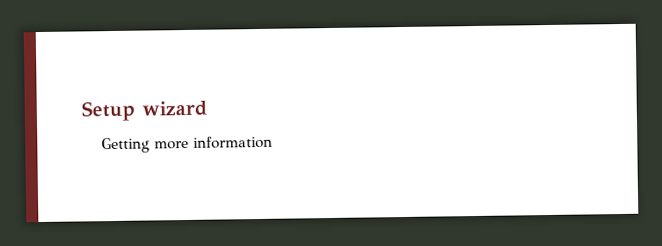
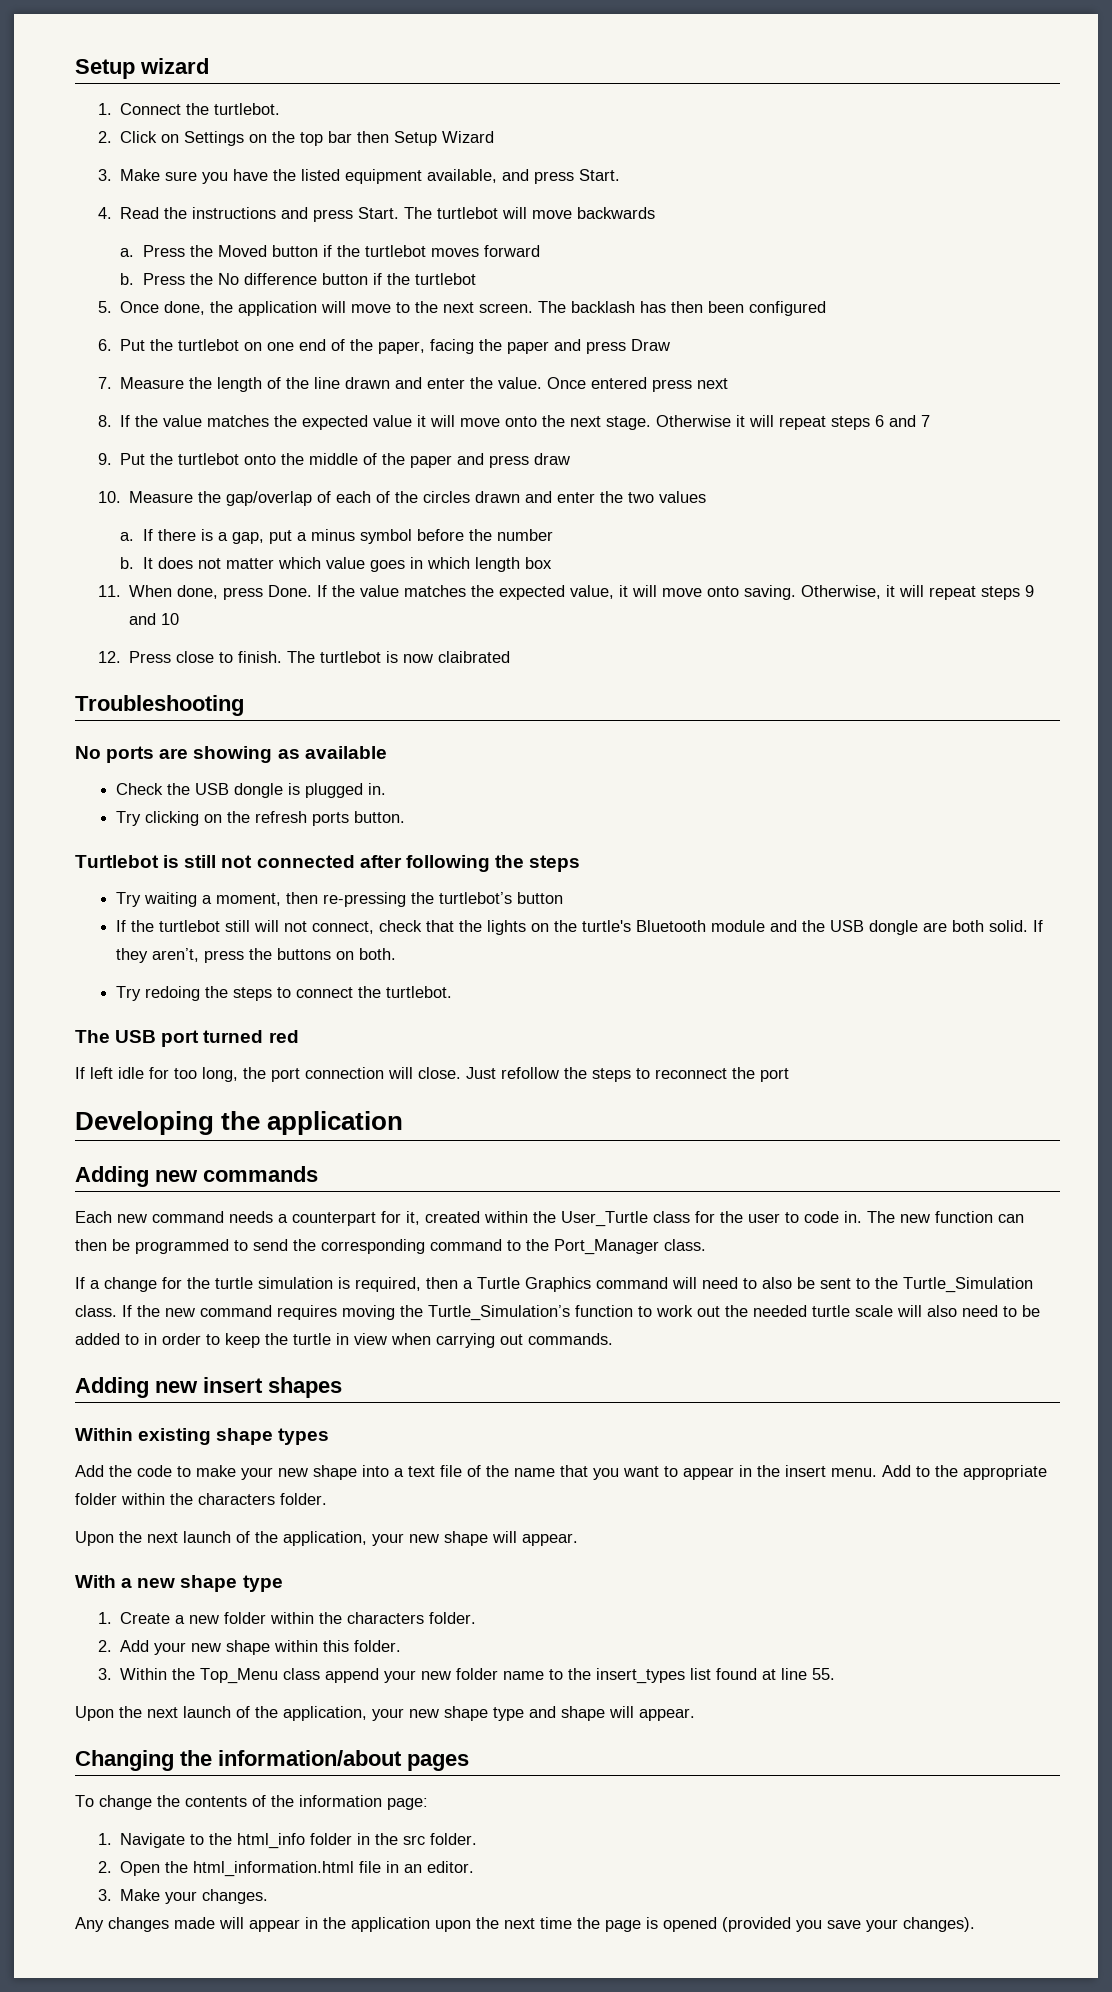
[100,135,273,154] Getting more information -> [97,103,281,115] [97,131,495,146] [97,169,621,184] [97,207,656,222] [120,245,541,257] [120,273,477,285] [97,301,827,316] [97,339,671,354] [97,377,729,392] [97,415,931,430] [97,453,571,468] [97,491,706,506] [120,529,554,544] [120,557,553,572] [97,585,1034,600] [128,613,179,625] [97,651,510,663] [75,695,244,716] [75,746,387,763] [115,783,386,798] [115,811,405,826] [75,855,581,872] [115,892,563,907] [115,920,1043,935] [115,948,396,963] [115,986,452,1001] [75,1030,299,1047] [75,1067,789,1082] [75,1111,404,1135] [75,1166,318,1187] [75,1211,1024,1227] [75,1239,706,1255] [75,1277,1033,1293] [75,1305,1040,1321] [75,1333,613,1348] [75,1377,342,1398] [75,1428,330,1445] [75,1465,1047,1480] [75,1493,327,1505] [75,1531,578,1546] [75,1575,283,1592] [97,1612,477,1624] [97,1640,402,1655] [97,1668,836,1684] [75,1706,695,1721] [75,1750,469,1771] [75,1795,428,1810] [97,1833,478,1849] [97,1861,475,1877] [97,1889,269,1904] [75,1917,975,1932] 1. Connect the turtlebot. // 2. Click on Settings on the top bar then Setup Wizard // 3. Make sure you have the listed equipment available, and press Start. // 4. Read the instructions and press Start. The turtlebot will move backwards // a. Press the Moved button if the turtlebot moves forward // b. Press the No difference button if the turtlebot // 5. Once done, the application will move to the next screen. The backlash has then been configured // 6. Put the turtlebot on one end of the paper, facing the paper and press Draw // 7. Measure the length of the line drawn and enter the value. Once entered press next // 8. If the value matches the expected value it will move onto the next stage. Otherwise it will repeat steps 6 and 7 // 9. Put the turtlebot onto the middle of the paper and press draw // 10. Measure the gap/overlap of each of the circles drawn and enter the two values // a. If there is a gap, put a minus symbol before the number // b. It does not matter which value goes in which length box // 11. When done, press Done. If the value matches the expected value, it will move onto saving. Otherwise, it will repeat steps 9 and 10 // 12. Press close to finish. The turtlebot is now claibrated // Troubleshooting // No ports are showing as available // Check the USB dongle is plugged in. // Try clicking on the refresh ports button. // Turtlebot is still not connected after following the steps // Try waiting a moment, then re-pressing the turtlebot’s button // If the turtlebot still will not connect, check that the lights on the turtle's Bluetooth module and the USB dongle are both solid. If they aren’t, press the buttons on both. // Try redoing the steps to connect the turtlebot. // The USB port turned red // If left idle for too long, the port connection will close. Just refollow the steps to reconnect the port // Developing the application // Adding new commands // Each new command needs a counterpart for it, created within the User_Turtle class for the user to code in. The new function can then be programmed to send the corresponding command to the Port_Manager class. // If a change for the turtle simulation is required, then a Turtle Graphics command will need to also be sent to the Turtle_Simulation class. If the new command requires moving the Turtle_Simulation’s function to work out the needed turtle scale will also need to be added to in order to keep the turtle in view when carrying out commands. // Adding new insert shapes // Within existing shape types // Add the code to make your new shape into a text file of the name that you want to appear in the insert menu. Add to the appropriate folder within the characters folder. // Upon the next launch of the application, your new shape will appear. // With a new shape type // 1. Create a new folder within the characters folder. // 2. Add your new shape within this folder. // 3. Within the Top_Menu class append your new folder name to the insert_types list found at line 55. // Upon the next launch of the application, your new shape type and shape will appear. // Changing the information/about pages // To change the contents of the information page: // 1. Navigate to the html_info folder in the src folder. // 2. Open the html_information.html file in an editor. // 3. Make your changes. // Any changes made will appear in the application upon the next time the page is opened (provided you save your changes).

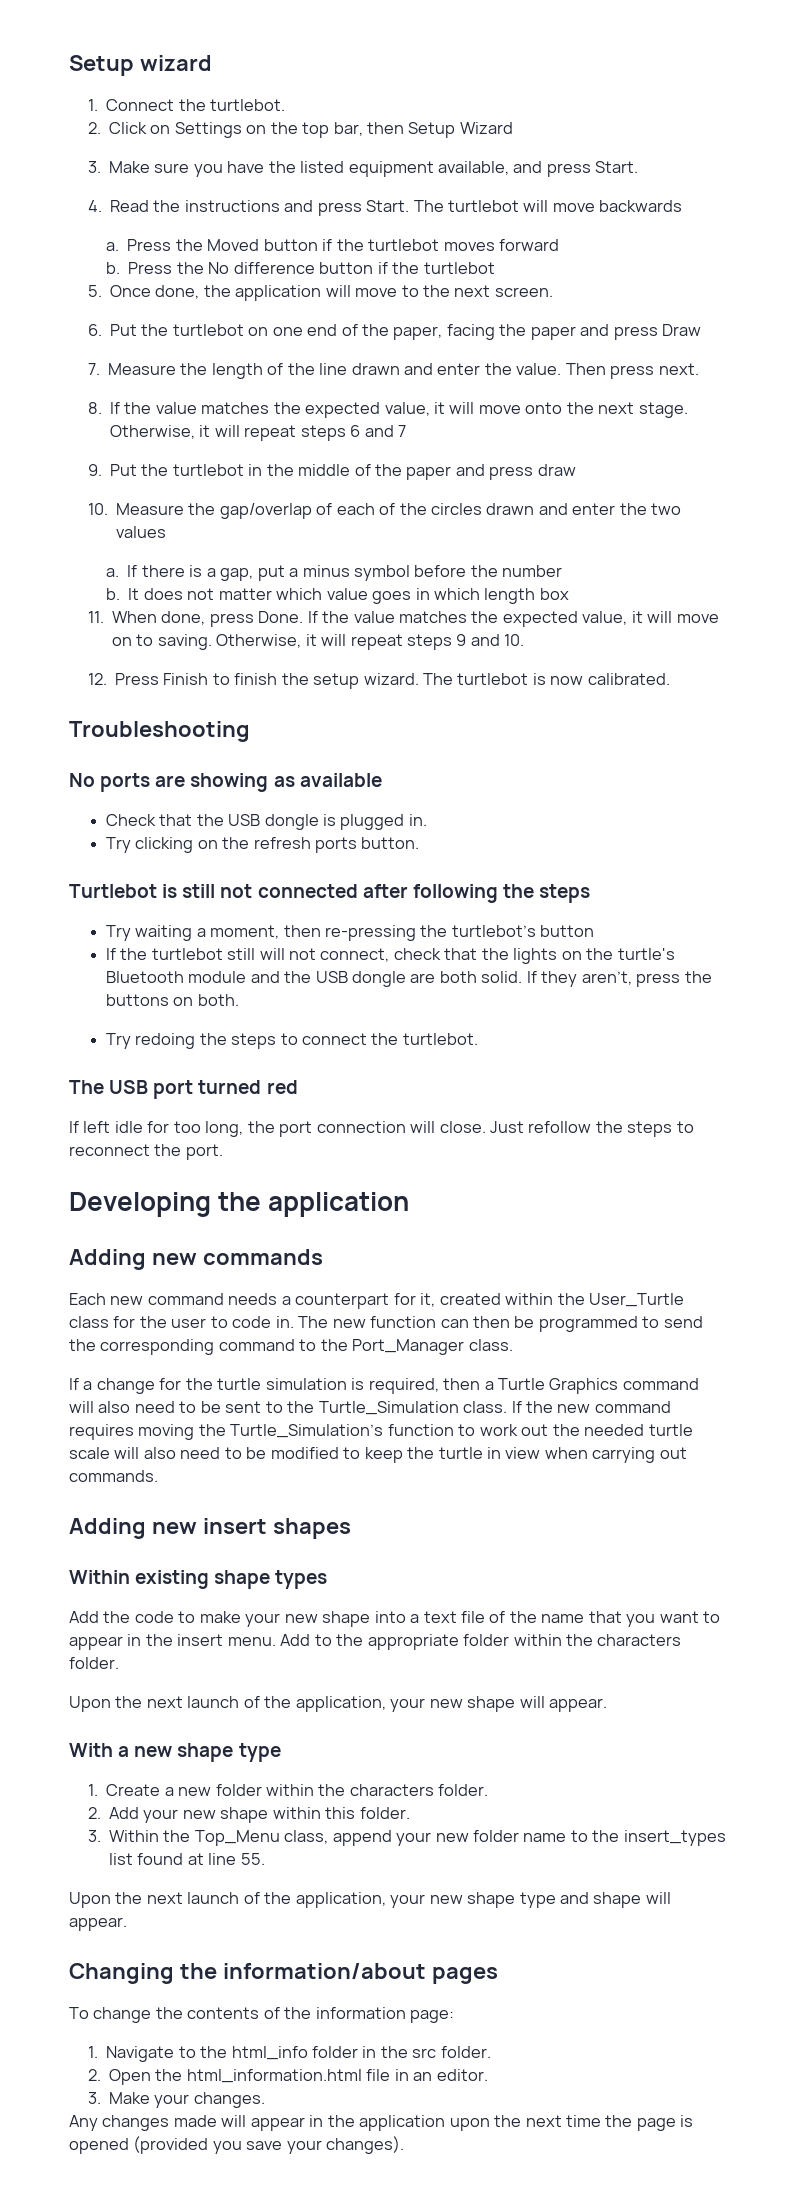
[328,131,353,143] bar -> [333,122,363,136] bar,
[538,301,827,316] The backlash has then been configured -> (553, 292) none
[547,377,729,392] Once entered press next -> [565,363,699,379] Then press next.
[373,415,413,427] value -> [384,402,430,416] value,
[656,415,732,427] Otherwise -> [109,425,195,439] Otherwise,
[244,454,277,465] onto -> [248,464,263,476] in
[706,586,739,597] onto -> [111,634,154,646] on to
[160,613,179,625] 10 -> [504,634,525,646] 10.
[175,651,282,663] close to finish. -> [163,673,419,689] Finish to finish the setup wizard.
[437,651,510,663] claibrated -> [587,673,670,685] calibrated.
(163, 789) none -> [159,814,193,826] that
[760,1068,789,1082] port -> [185,1144,223,1160] port.
[702,1277,792,1289] need to also -> [98,1401,197,1413] also need to
[75,1333,201,1345] added to in order -> [270,1447,339,1459] modified
[283,1668,321,1680] class -> [284,1830,329,1844] class,

